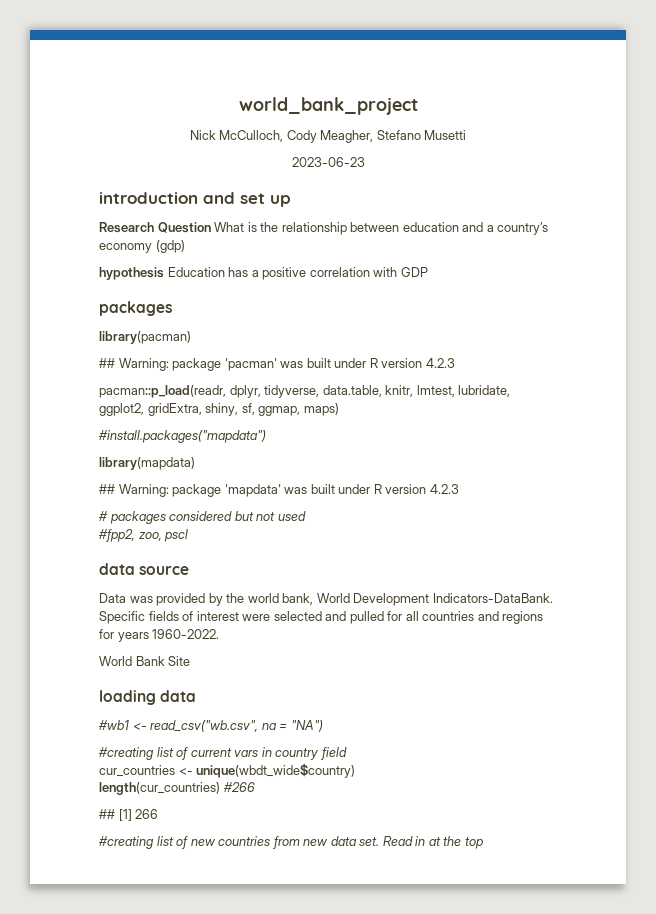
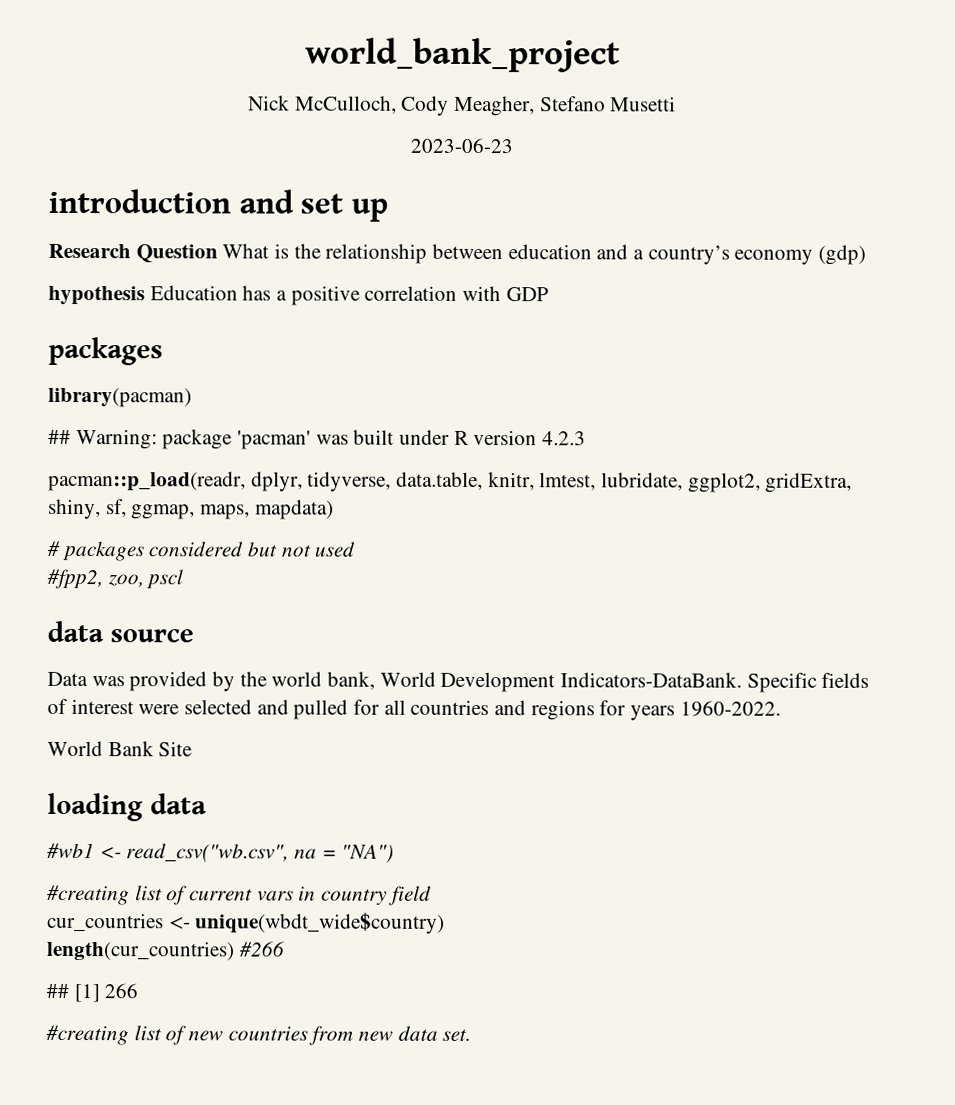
[303,403,339,416] [98,430,266,443] [99,457,195,470] [99,484,459,497] maps) // #install.packages("mapdata") // library(mapdata) // ## Warning: package 'mapdata' was built under R version 4.2.3 -> [200,499,334,520] maps, mapdata)
[382,836,483,849] Read in at the top -> (472, 1034) none

